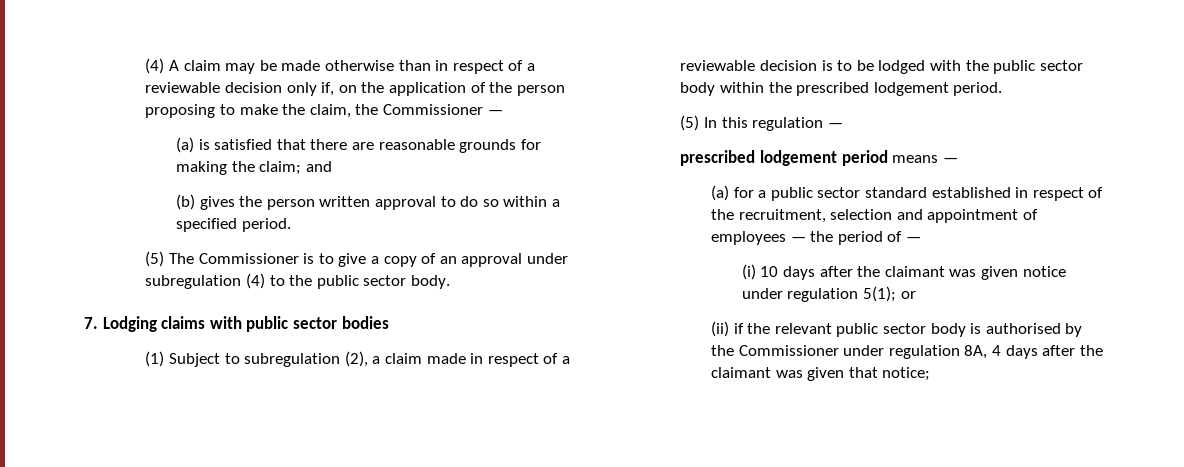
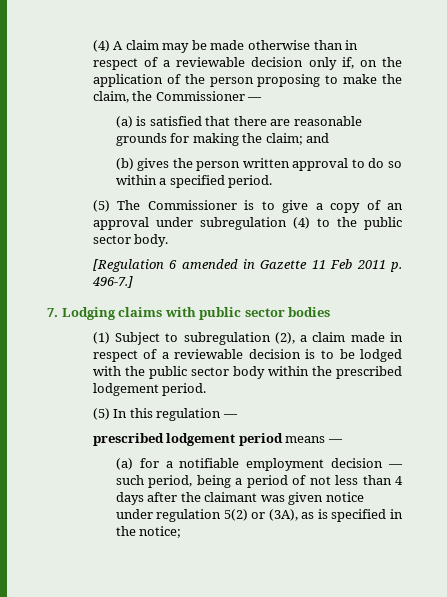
(450, 282) none -> [92,259,402,272] [91,276,133,288] // [Regulation 6 amended in Gazette 11 Feb 2011 p. 496-7.]
[770,187,1104,201] [711,209,1039,223] [711,231,922,245] [741,264,779,280] public sector standard established in respect of the recruitment, selection and appointment of employees — the period of — // (i) 10 -> [179,458,403,471] [115,475,403,488] notifiable employment decision — such period, being a period of not less than 4
[863,286,897,302] 5(1); -> [223,509,248,521] 5(2)
[711,321,1083,337] [711,345,1103,359] [711,367,878,381] // (ii) if the relevant public sector body is authorised by the Commissioner under regulation 8A, 4 days after the claimant was given that -> [268,509,403,522] [115,526,136,536] (3A), as is specified in the

